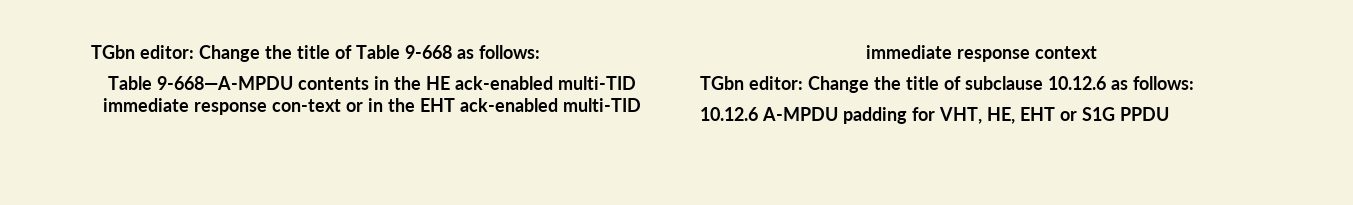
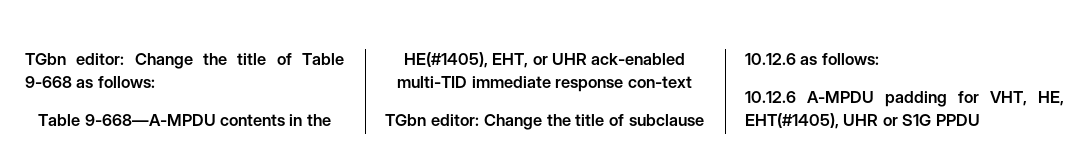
[426,76,450,90] HE -> [403,52,587,68] HE(#1405), EHT, or UHR
[346,98,641,112] [865,45,1097,62] or in the EHT ack-enabled multi-TID immediate response context -> (692, 82) none
[1020,107,1055,121] EHT -> [745,113,879,129] EHT(#1405), UHR

